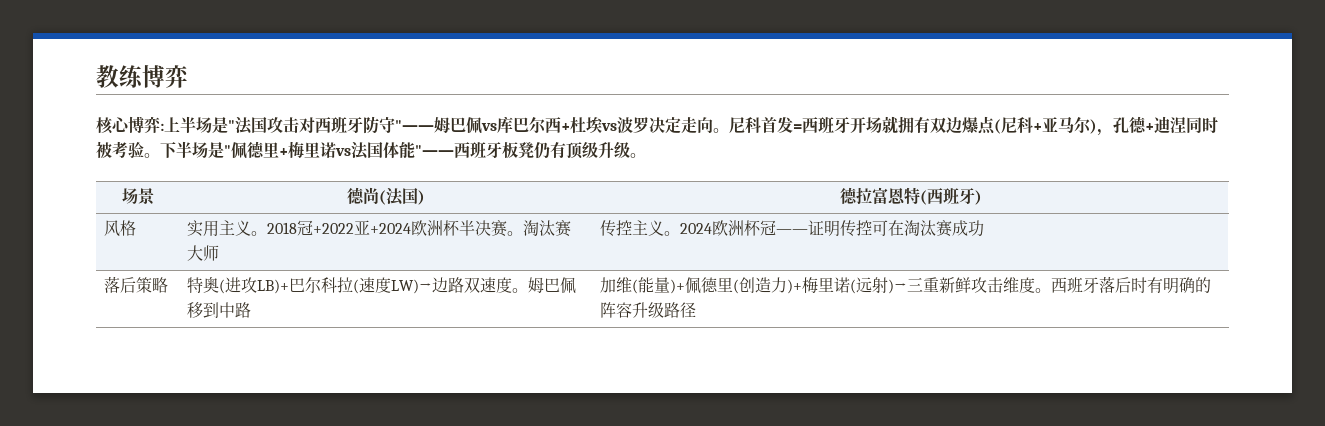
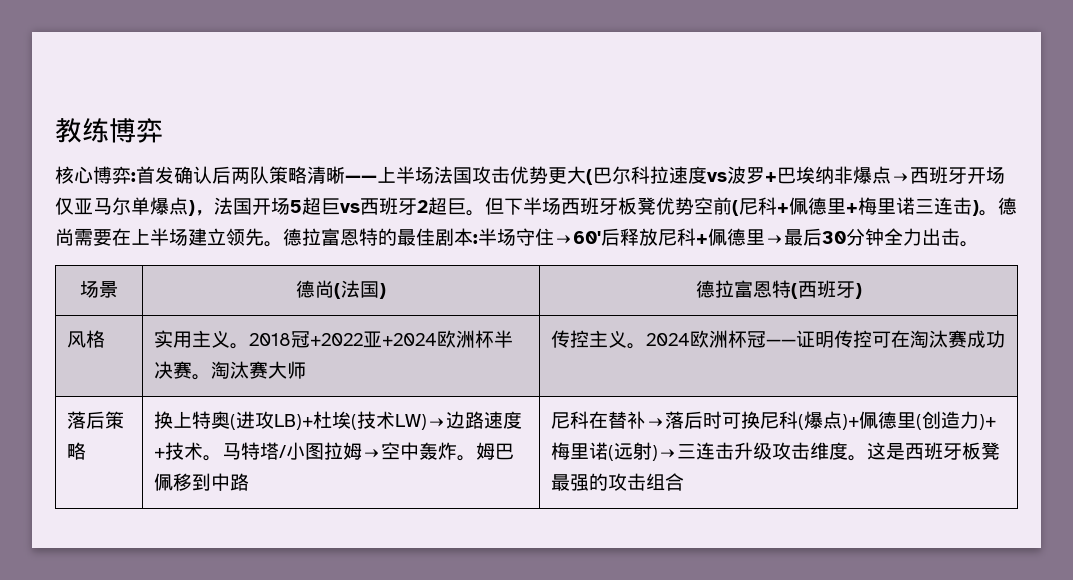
[164,116,1218,136] [96,141,630,160] 上半场是"法国攻击对西班牙防守"——姆巴佩vs库巴尔西+杜埃vs波罗决定走向。尼科首发=西班牙开场就拥有双边爆点(尼科+亚马尔)，孔德+迪涅同时被考验。下半场是"佩德里+梅里诺vs法国体能"——西班牙板凳仍有顶级升级 -> [136,166,1005,185] [55,197,1017,216] [55,228,960,247] 首发确认后两队策略清晰——上半场法国攻击优势更大(巴尔科拉速度vs波罗+巴埃纳非爆点→西班牙开场仅亚马尔单爆点)，法国开场5超巨vs西班牙2超巨。但下半场西班牙板凳优势空前(尼科+佩德里+梅里诺三连击)。德尚需要在上半场建立领先。德拉富恩特的最佳剧本:半场守住→60'后释放尼科+佩德里→最后30分钟全力出击
(169, 285) none -> [154,411,193,429] 换上
[289,277,577,294] [187,302,252,318] [600,277,671,294] 巴尔科拉(速度LW)→边路双速度。姆巴佩移到中路 | 加维(能量 -> [313,411,523,430] [154,442,515,461] [154,473,250,491] [551,411,843,430] 杜埃(技术LW)→边路速度+技术。马特塔/小图拉姆→空中轰炸。姆巴佩移到中路 | 尼科在替补→落后时可换尼科(爆点
[923,277,972,293] 重新鲜 -> [696,442,773,460] 连击升级
[1051,276,1212,294] [600,302,697,318] 西班牙落后时有明确的阵容升级路径 -> [867,442,1001,460] [551,473,685,491] 这是西班牙板凳最强的攻击组合

